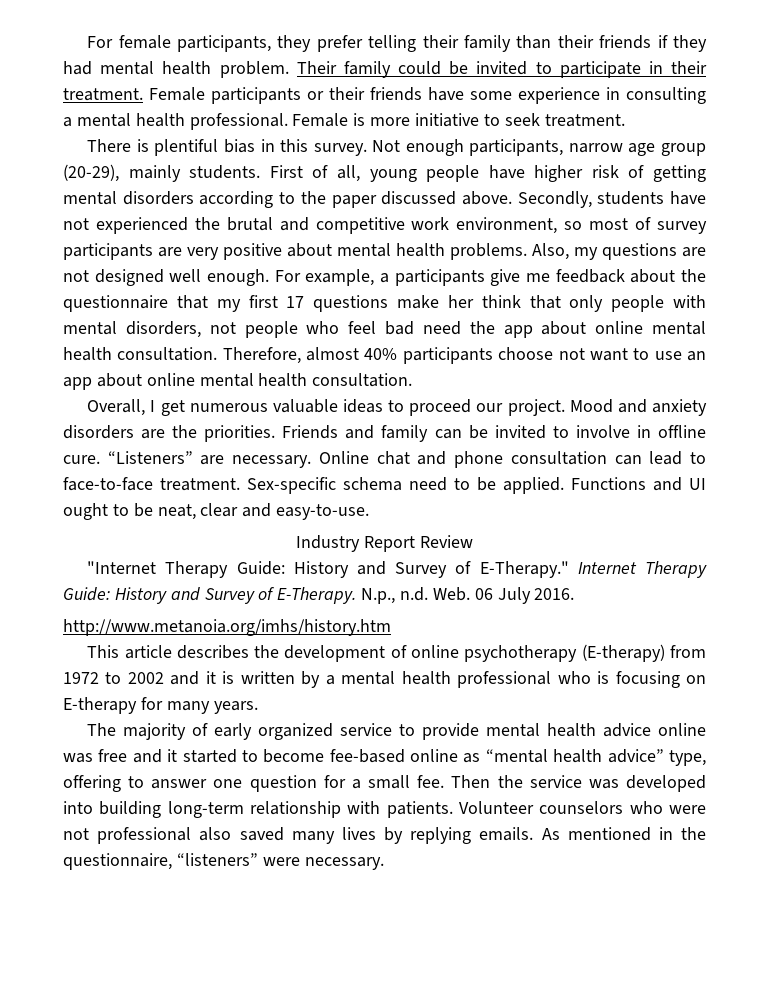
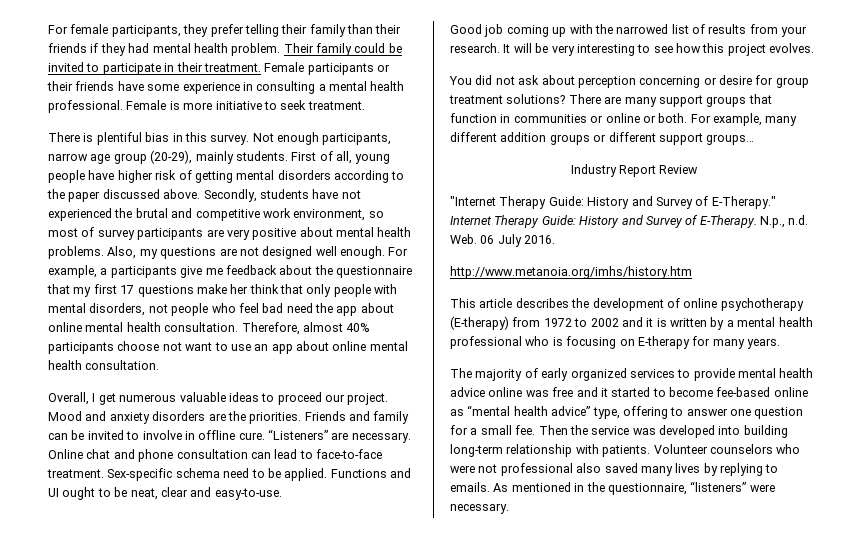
(370, 512) none -> [450,24,808,37] [450,43,815,56] [449,75,809,88] [449,94,772,107] [450,113,798,126] [450,132,755,145] // Good job coming up with the narrowed list of results from your research. It will be very interesting to see how this project evolves. // You did not ask about perception concerning or desire for group treatment solutions? There are many support groups that function in communities or online or both. For example, many different addition groups or different support groups…
[340,723,393,736] service -> [629,369,675,378] services
(472, 835) none -> [765,464,779,473] to

